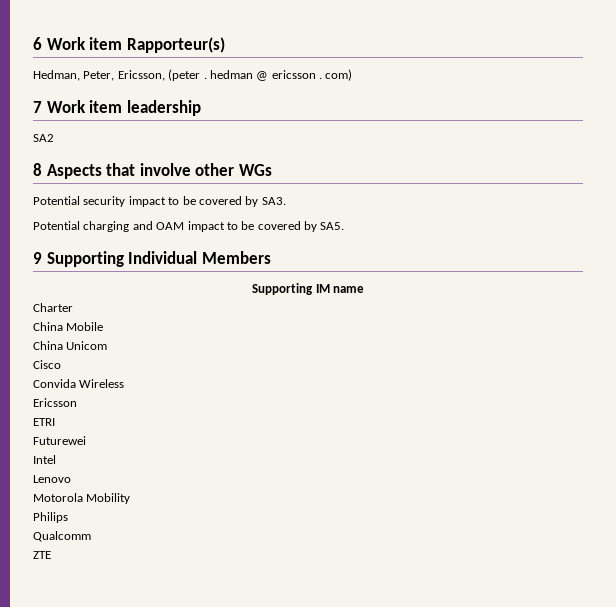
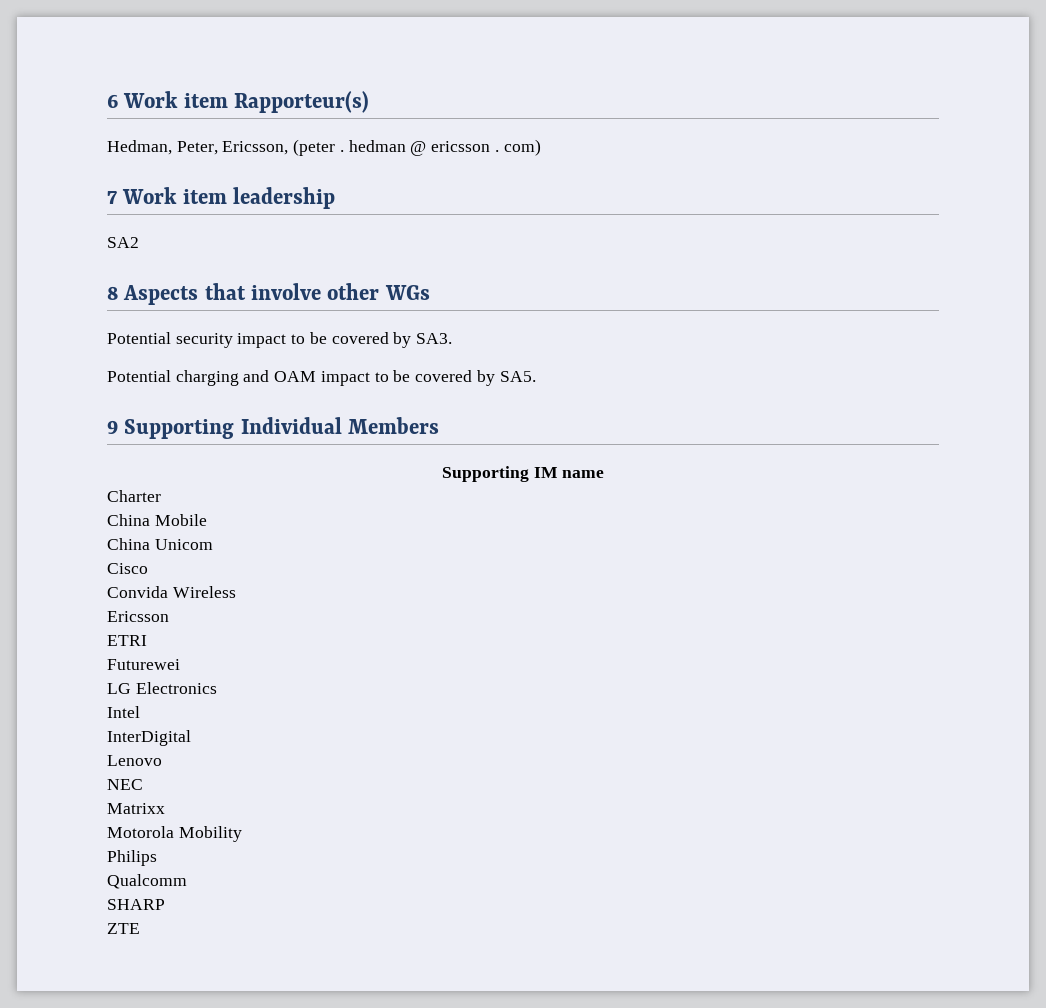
(86, 440) none -> [107,682,217,694] // LG Electronics
(56, 459) none -> [107,730,191,746] // InterDigital
(71, 479) none -> [107,779,143,790] [107,803,165,814] // NEC // Matrixx
(91, 536) none -> [107,899,165,910] // SHARP

